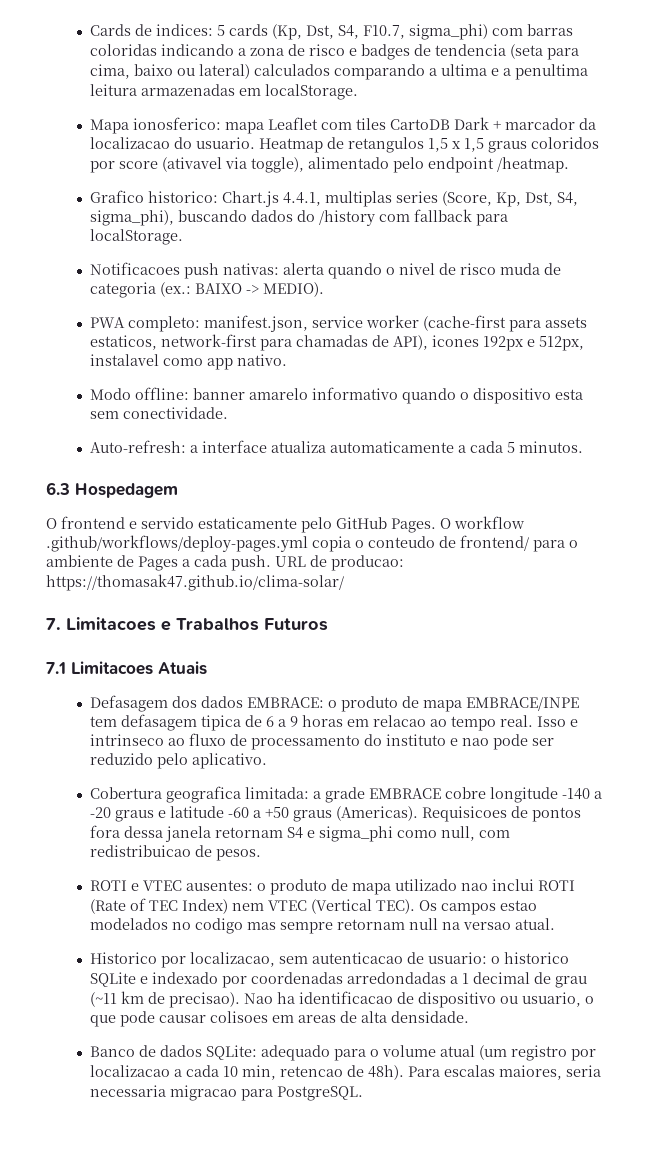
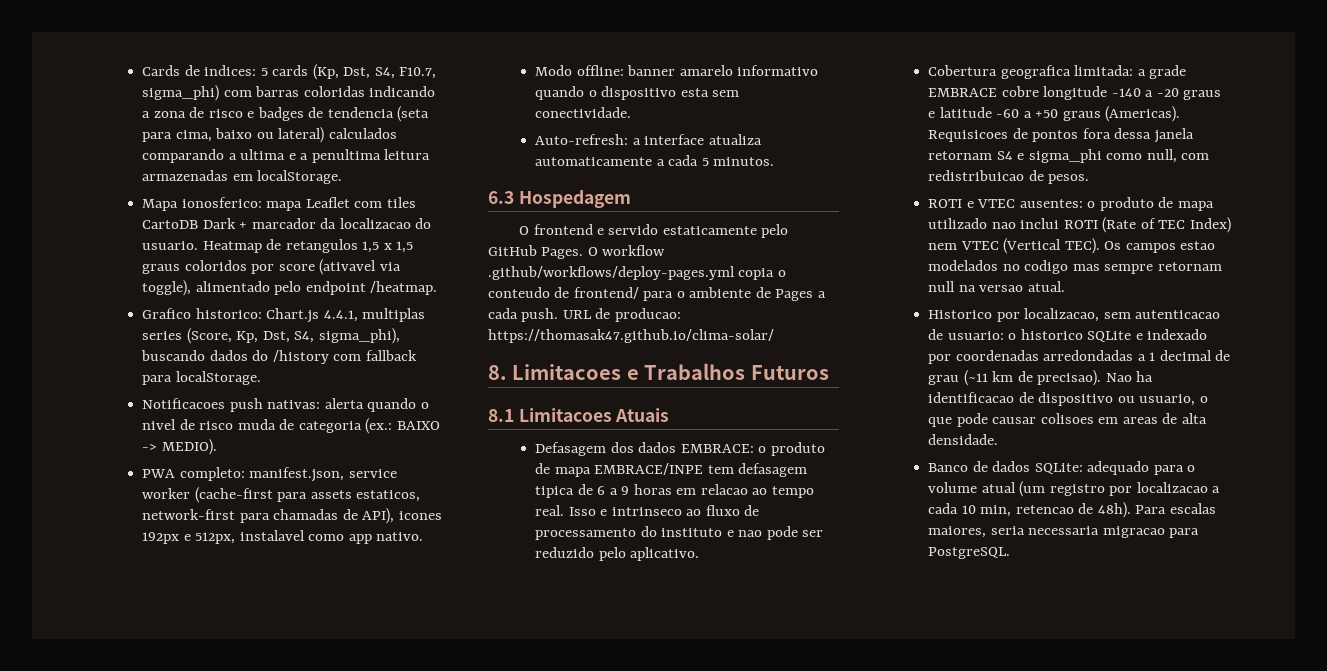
[46,618,61,630] 7. -> [488,365,507,380] 8.
[46,662,66,674] 7.1 -> [488,409,514,422] 8.1

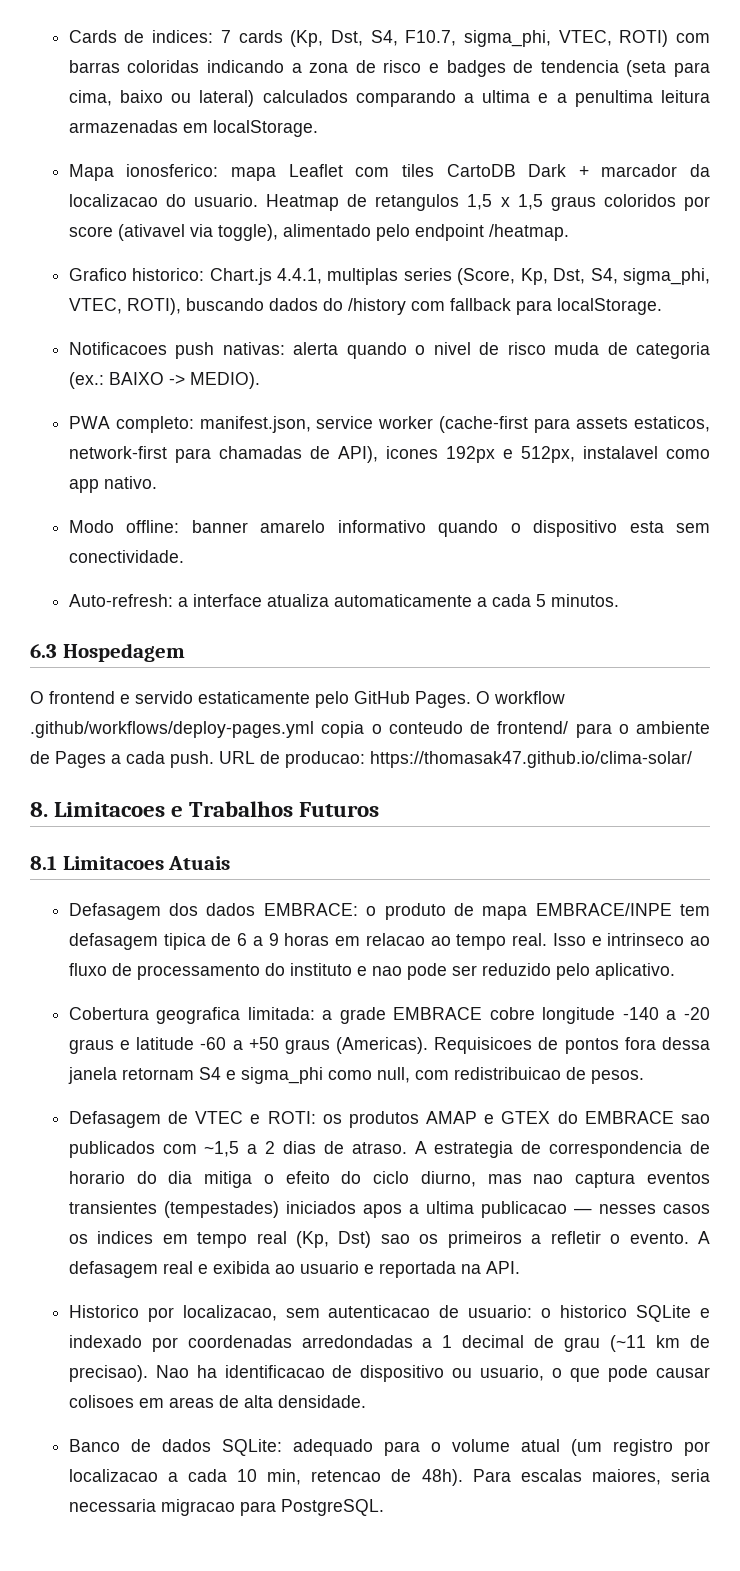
[260,68,268,76] 5 -> [220,30,231,43] 7
[142,85,220,101] sigma_phi) -> [463,30,669,47] sigma_phi, VTEC, ROTI)
[318,328,400,344] sigma_phi), -> [623,268,711,285] [68,298,181,315] sigma_phi, VTEC, ROTI),
[928,197,1214,211] [928,217,1231,233] [928,238,1216,254] [928,260,1222,274] [928,281,1065,292] ROTI e VTEC ausentes: o produto de mapa utilizado nao inclui ROTI (Rate of TEC Index) nem VTEC (Vertical TEC). Os campos estao modelados no codigo mas sempre retornam null na versao atual. -> [68,1111,710,1128] [68,1141,710,1158] [68,1171,710,1188] [68,1201,711,1218] [68,1231,710,1248] [68,1261,520,1278] Defasagem de VTEC e ROTI: os produtos AMAP e GTEX do EMBRACE sao publicados com ~1,5 a 2 dias de atraso. A estrategia de correspondencia de horario do dia mitiga o efeito do ciclo diurno, mas nao captura eventos transientes (tempestades) iniciados apos a ultima publicacao — nesses casos os indices em tempo real (Kp, Dst) sao os primeiros a refletir o evento. A defasagem real e exibida ao usuario e reportada na API.

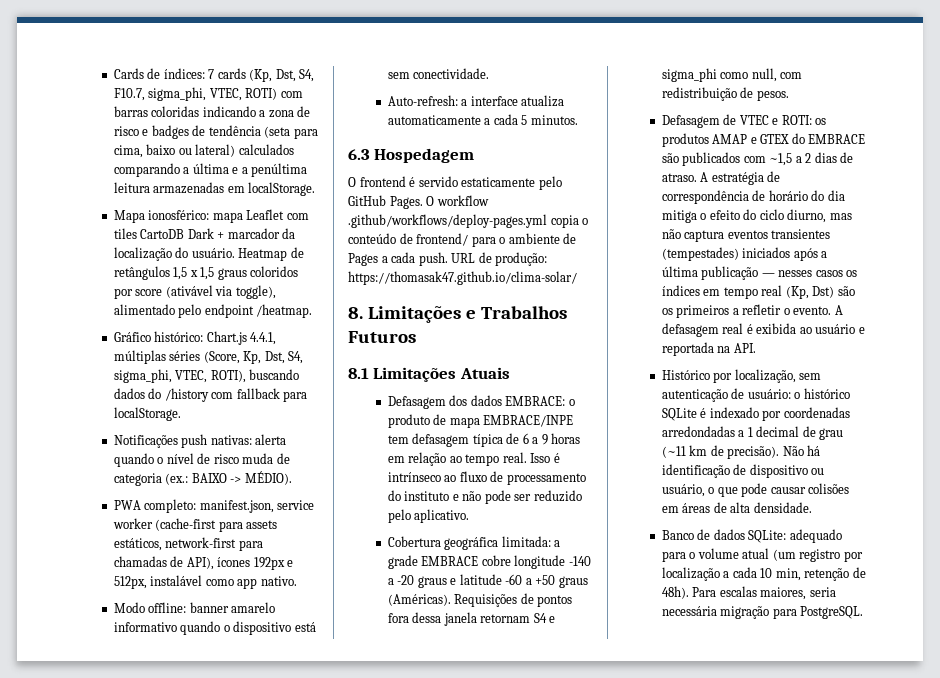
[152,30,214,43] indices: -> [163,68,205,79] índices:
[540,60,619,73] tendencia -> [208,125,261,136] tendência
[482,90,531,103] ultima -> [192,163,229,174] última
[574,90,653,107] penultima -> [251,163,308,177] penúltima
[126,164,219,177] ionosferico: -> [148,210,210,220] ionosférico:
[68,194,258,207] localizacao do usuario. -> [113,247,235,261] localização do usuário.
[375,194,460,211] retangulos -> [113,266,170,280] retângulos
[117,224,185,241] (ativavel -> [165,285,213,298] (ativável
[68,268,452,285] Grafico historico: Chart.js 4.4.1, multiplas series -> [113,331,277,345] [113,350,201,364] Gráfico histórico: Chart.js 4.4.1, múltiplas séries
[68,342,167,355] Notificacoes -> [113,435,178,448] Notificações
[433,342,471,355] nivel -> [166,453,194,464] nível
[189,372,260,389] MEDIO). -> [244,471,292,485] MÉDIO).
[634,416,710,432] estaticos, -> [113,538,162,551] estáticos,
[385,446,438,459] icones -> [217,557,251,567] ícones
[582,446,658,459] instalavel -> [150,575,203,586] instalável
[629,521,664,533] esta -> [294,622,316,632] está
[120,694,130,704] e -> [409,177,416,187] é
[388,721,463,734] conteudo -> [348,233,396,244] conteúdo
[285,751,365,768] producao: -> [495,252,548,266] produção:
[54,802,166,817] Limitacoes -> [367,306,461,323] Limitações
[62,856,164,870] Limitacoes -> [373,367,457,382] Limitações
[163,933,206,950] tipica -> [472,434,503,447] típica
[365,933,425,946] relacao -> [408,452,447,466] relação
[591,933,685,946] e intrinseco -> [553,453,560,463] [387,472,441,482] é intrínseco
[371,966,402,976] nao -> [462,491,482,501] não
[156,1007,241,1024] geografica -> [444,537,499,550] geográfica
[336,1037,533,1054] (Americas). Requisicoes -> [387,594,518,607] (Américas). Requisições
[453,1067,561,1080] redistribuicao -> [661,87,737,101] redistribuição
[681,1114,710,1124] sao -> [661,153,679,163] são
[434,1141,710,1158] [68,1171,125,1184] estrategia de correspondencia de horario -> [711,171,781,185] [661,190,808,204] estratégia de correspondência de horário
[533,1174,564,1184] nao -> [661,229,681,239] não
[362,1201,567,1218] apos a ultima publicacao -> [793,248,828,261] [661,266,759,280] após a última publicação
[97,1231,154,1244] indices -> [661,285,700,296] índices
[380,1234,410,1244] sao -> [837,286,855,296] são
[197,1264,208,1274] e -> [746,324,753,334] é
[299,1261,359,1274] usuario -> [815,324,856,334] usuário
[68,1305,711,1322] Historico por localizacao, sem autenticacao de usuario: o historico SQLite e -> [661,369,822,383] [661,388,850,402] [661,408,707,421] Histórico por localização, sem autenticação de usuário: o histórico SQLite é
[68,1365,325,1382] precisao). Nao ha identificacao -> [727,445,821,459] [661,464,730,478] precisão). Não há identificação
[480,1365,545,1381] usuario, -> [661,484,705,497] usuário,
[68,1395,214,1408] colisoes em areas -> [808,483,850,494] [661,503,711,513] colisões em áreas
[68,1469,158,1482] localizacao -> [661,567,720,581] localização
[311,1470,382,1482] retencao -> [804,568,850,581] retenção
[68,1499,235,1516] necessaria migracao -> [661,606,770,619] necessária migração

